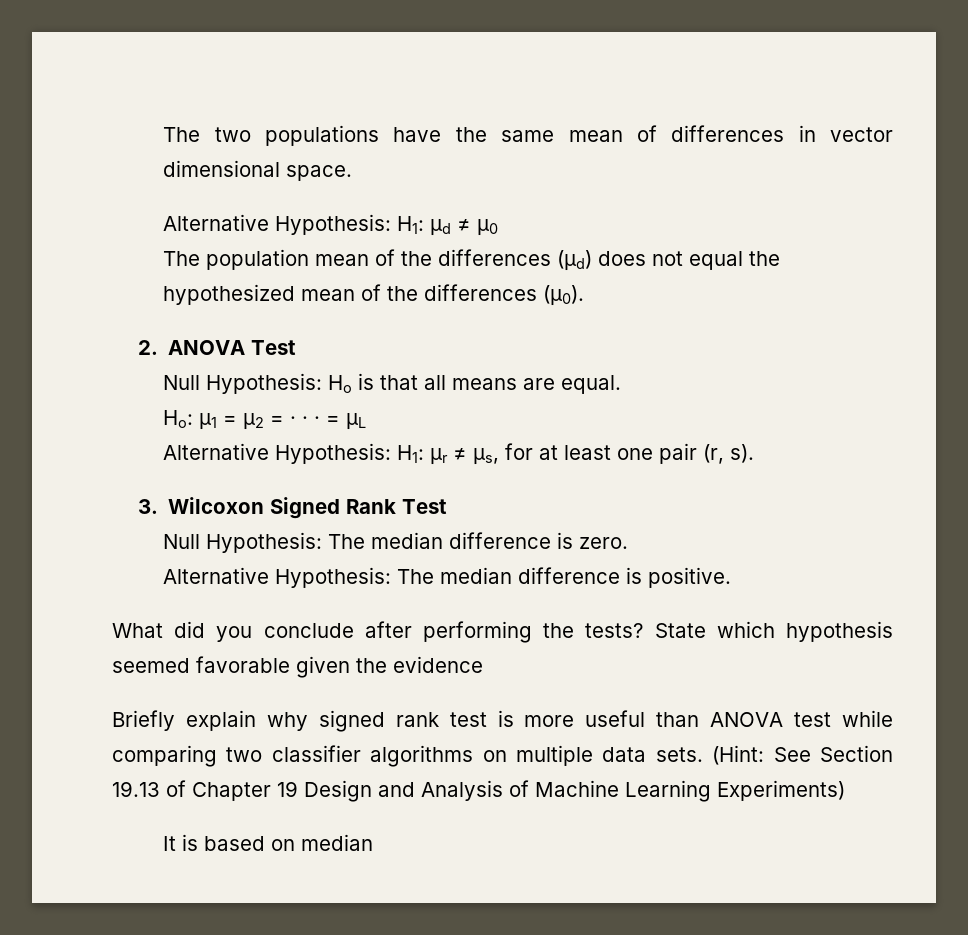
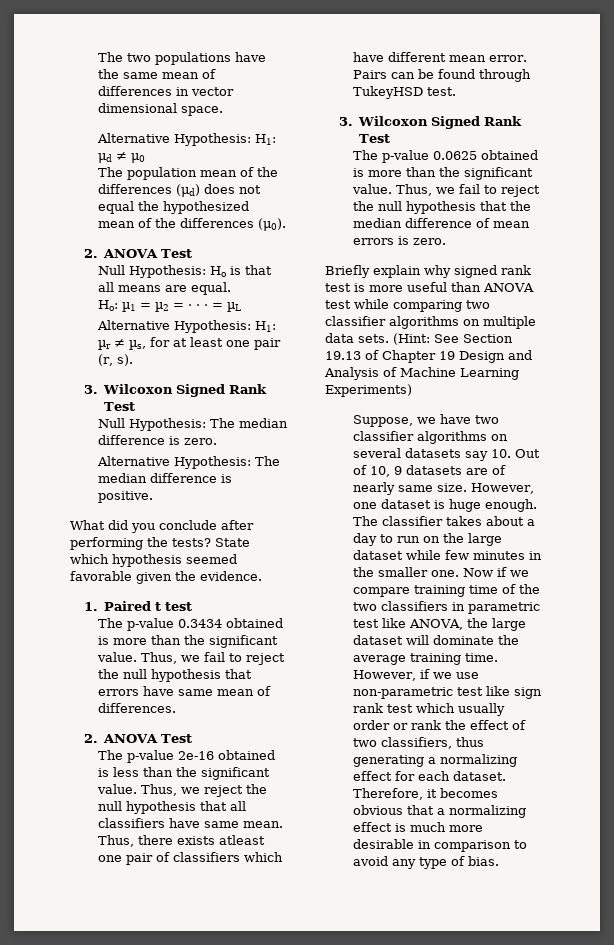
[393,656,483,673] evidence -> [200,571,262,581] [84,601,193,611] [98,618,284,631] [98,635,279,648] [97,652,286,665] [98,669,253,682] [98,686,272,696] [98,703,177,713] [84,734,193,743] [98,750,276,763] [98,767,271,780] [97,784,268,797] [98,801,247,814] [98,818,284,828] [98,835,266,847] [98,852,284,865] [353,52,528,62] [353,69,532,82] [353,86,457,99] [339,116,523,129] [359,134,391,143] [353,150,539,163] [353,167,534,180] [352,184,541,197] [353,201,532,214] [353,218,531,228] [353,236,447,245] evidence. // 1. Paired t test // The p-value 0.3434 obtained is more than the significant value. Thus, we fail to reject the null hypothesis that errors have same mean of differences. // 2. ANOVA Test // The p-value 2e-16 obtained is less than the significant value. Thus, we reject the null hypothesis that all classifiers have same mean. Thus, there exists atleast one pair of classifiers which have different mean error. Pairs can be found through TukeyHSD test. // 3. Wilcoxon Signed Rank Test // The p-value 0.0625 obtained is more than the significant value. Thus, we fail to reject the null hypothesis that the median difference of mean errors is zero.
[163,834,374,851] It is based on median -> [353,414,500,427] [353,431,509,444] [353,448,541,461] [353,465,507,477] [353,482,535,495] [353,499,538,512] [353,516,536,526] [353,533,503,546] [353,550,543,560] [353,567,530,577] [353,584,541,597] [353,601,541,614] [353,618,527,631] [353,635,520,645] [353,653,499,665] [353,669,480,681] [353,686,543,699] [353,703,506,716] [353,720,527,730] [353,737,485,749] [353,754,518,767] [353,771,507,781] [353,788,499,800] [353,805,527,818] [353,822,484,832] [353,839,528,852] [353,856,500,869] Suppose, we have two classifier algorithms on several datasets say 10. Out of 10, 9 datasets are of nearly same size. However, one dataset is huge enough. The classifier takes about a day to run on the large dataset while few minutes in the smaller one. Now if we compare training time of the two classifiers in parametric test like ANOVA, the large dataset will dominate the average training time. However, if we use non-parametric test like sign rank test which usually order or rank the effect of two classifiers, thus generating a normalizing effect for each dataset. Therefore, it becomes obvious that a normalizing effect is much more desirable in comparison to avoid any type of bias.

